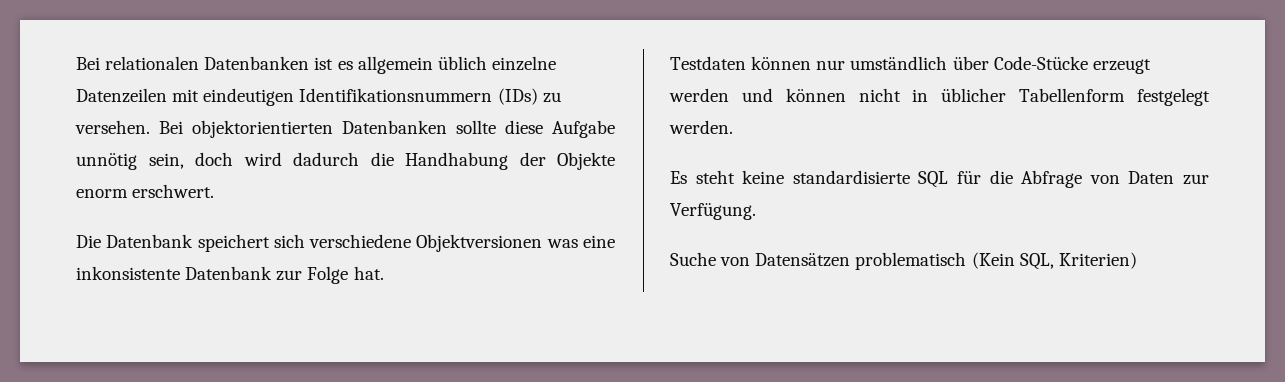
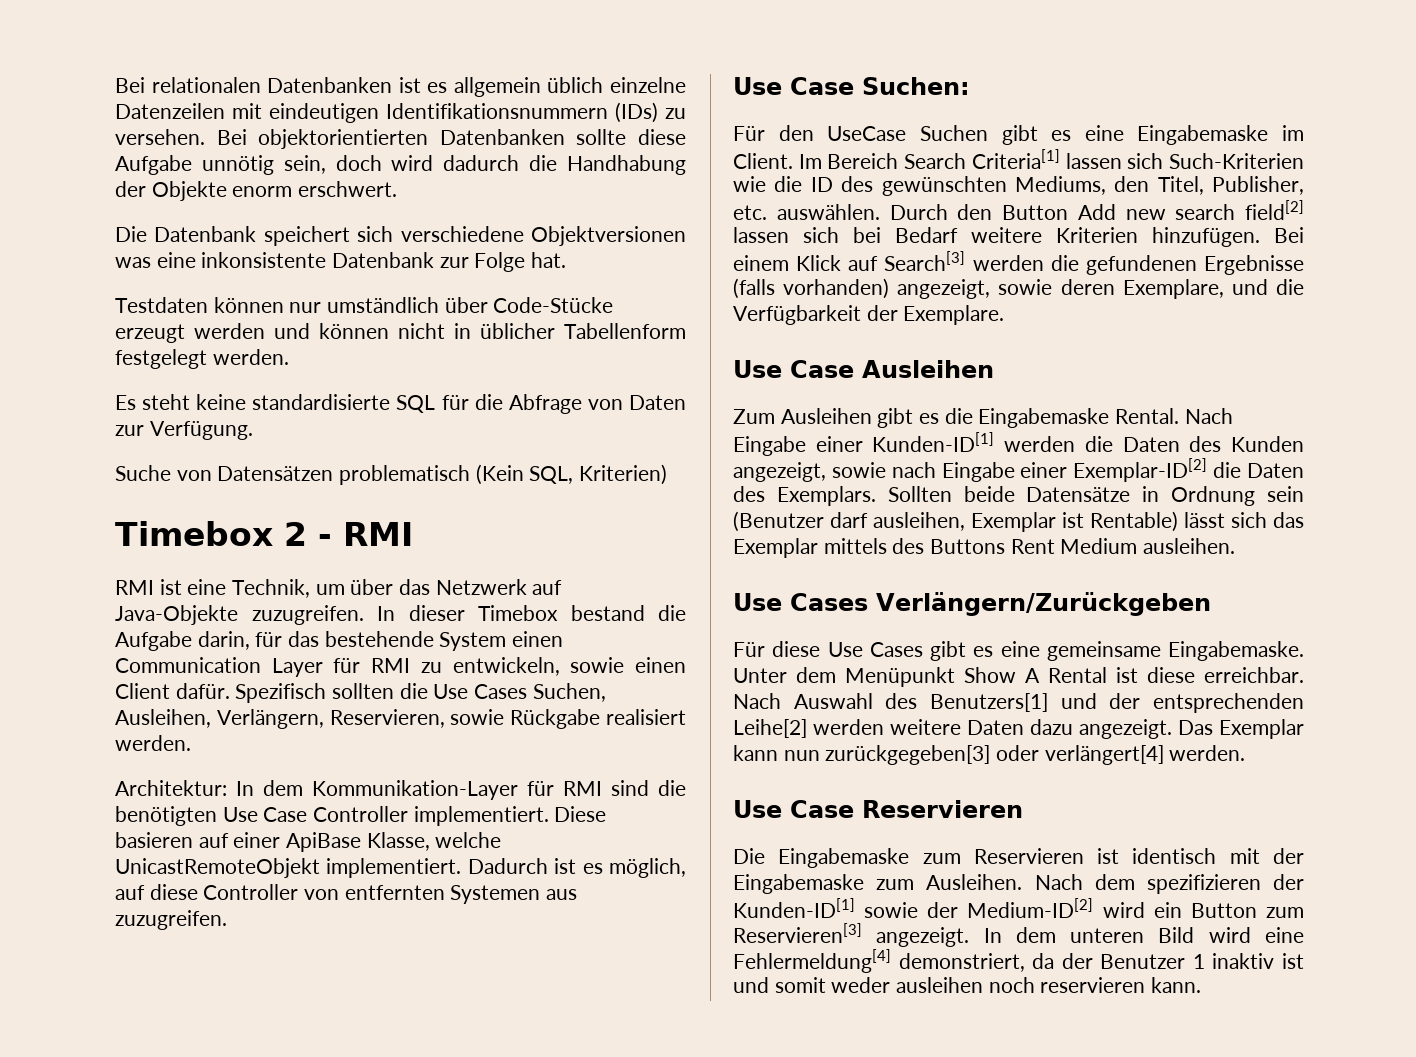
(1137, 260) none -> [115,521,413,546] [115,579,563,598] [115,605,686,625] [115,631,564,651] [115,657,686,677] [115,683,606,703] [115,709,686,729] [115,735,191,751] [115,780,686,800] [115,806,607,826] [115,832,502,852] [115,858,686,878] [115,884,578,904] [115,910,227,930] [733,77,970,95] [733,125,1304,145] [733,149,1304,169] [733,176,1304,196] [733,200,1304,220] [733,227,1304,247] [733,251,1304,275] [733,278,1304,299] [733,305,1005,325] [733,360,994,378] [733,408,1233,428] [733,432,1304,456] [733,458,1304,482] [733,486,1304,506] [733,511,1304,532] [733,538,1236,558] [733,592,1211,616] [733,641,1304,661] [733,667,1304,687] [733,693,1304,713] [733,719,1304,739] [733,745,1246,765] [733,800,1023,818] [733,848,1304,868] [733,874,1304,894] [733,898,1304,918] [733,923,1304,947] [733,949,1304,973] [733,977,1202,993] // Timebox 2 - RMI // RMI ist eine Technik, um über das Netzwerk auf Java-Objekte zuzugreifen. In dieser Timebox bestand die Aufgabe darin, für das bestehende System einen Communication Layer für RMI zu entwickeln, sowie einen Client dafür. Spezifisch sollten die Use Cases Suchen, Ausleihen, Verlängern, Reservieren, sowie Rückgabe realisiert werden. // Architektur: In dem Kommunikation-Layer für RMI sind die benötigten Use Case Controller implementiert. Diese basieren auf einer ApiBase Klasse, welche UnicastRemoteObjekt implementiert. Dadurch ist es möglich, auf diese Controller von entfernten Systemen aus zuzugreifen. // Use Case Suchen: // Für den UseCase Suchen gibt es eine Eingabemaske im Client. Im Bereich Search Criteria[1] lassen sich Such-Kriterien wie die ID des gewünschten Mediums, den Titel, Publisher, etc. auswählen. Durch den Button Add new search field[2] lassen sich bei Bedarf weitere Kriterien hinzufügen. Bei einem Klick auf Search[3] werden die gefundenen Ergebnisse (falls vorhanden) angezeigt, sowie deren Exemplare, und die Verfügbarkeit der Exemplare. // Use Case Ausleihen // Zum Ausleihen gibt es die Eingabemaske Rental. Nach Eingabe einer Kunden-ID[1] werden die Daten des Kunden angezeigt, sowie nach Eingabe einer Exemplar-ID[2] die Daten des Exemplars. Sollten beide Datensätze in Ordnung sein (Benutzer darf ausleihen, Exemplar ist Rentable) lässt sich das Exemplar mittels des Buttons Rent Medium ausleihen. // Use Cases Verlängern/Zurückgeben // Für diese Use Cases gibt es eine gemeinsame Eingabemaske. Unter dem Menüpunkt Show A Rental ist diese erreichbar. Nach Auswahl des Benutzers[1] und der entsprechenden Leihe[2] werden weitere Daten dazu angezeigt. Das Exemplar kann nun zurückgegeben[3] oder verlängert[4] werden. // Use Case Reservieren // Die Eingabemaske zum Reservieren ist identisch mit der Eingabemaske zum Ausleihen. Nach dem spezifizieren der Kunden-ID[1] sowie der Medium-ID[2] wird ein Button zum Reservieren[3] angezeigt. In dem unteren Bild wird eine Fehlermeldung[4] demonstriert, da der Benutzer 1 inaktiv ist und somit weder ausleihen noch reservieren kann.

